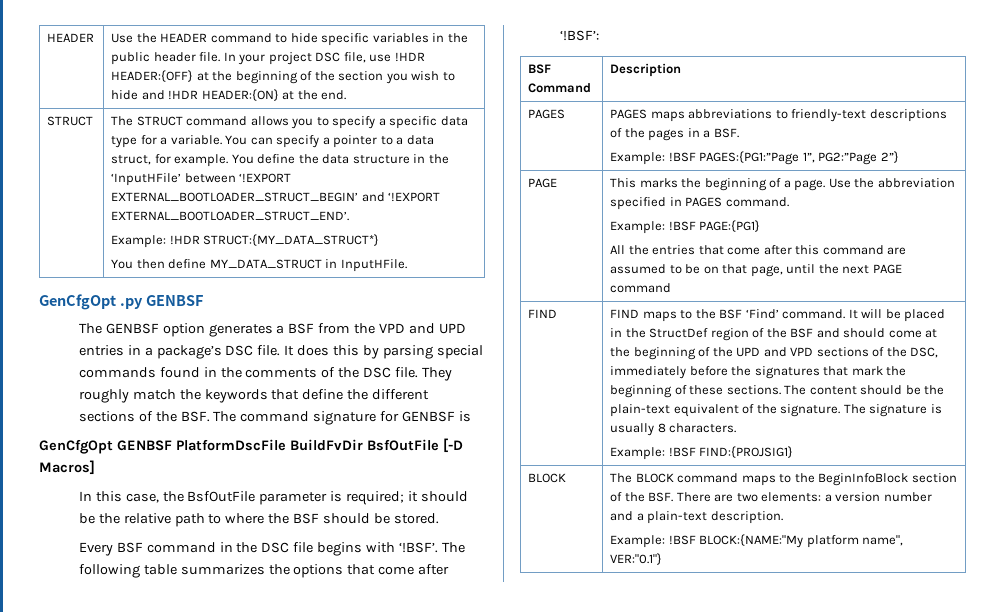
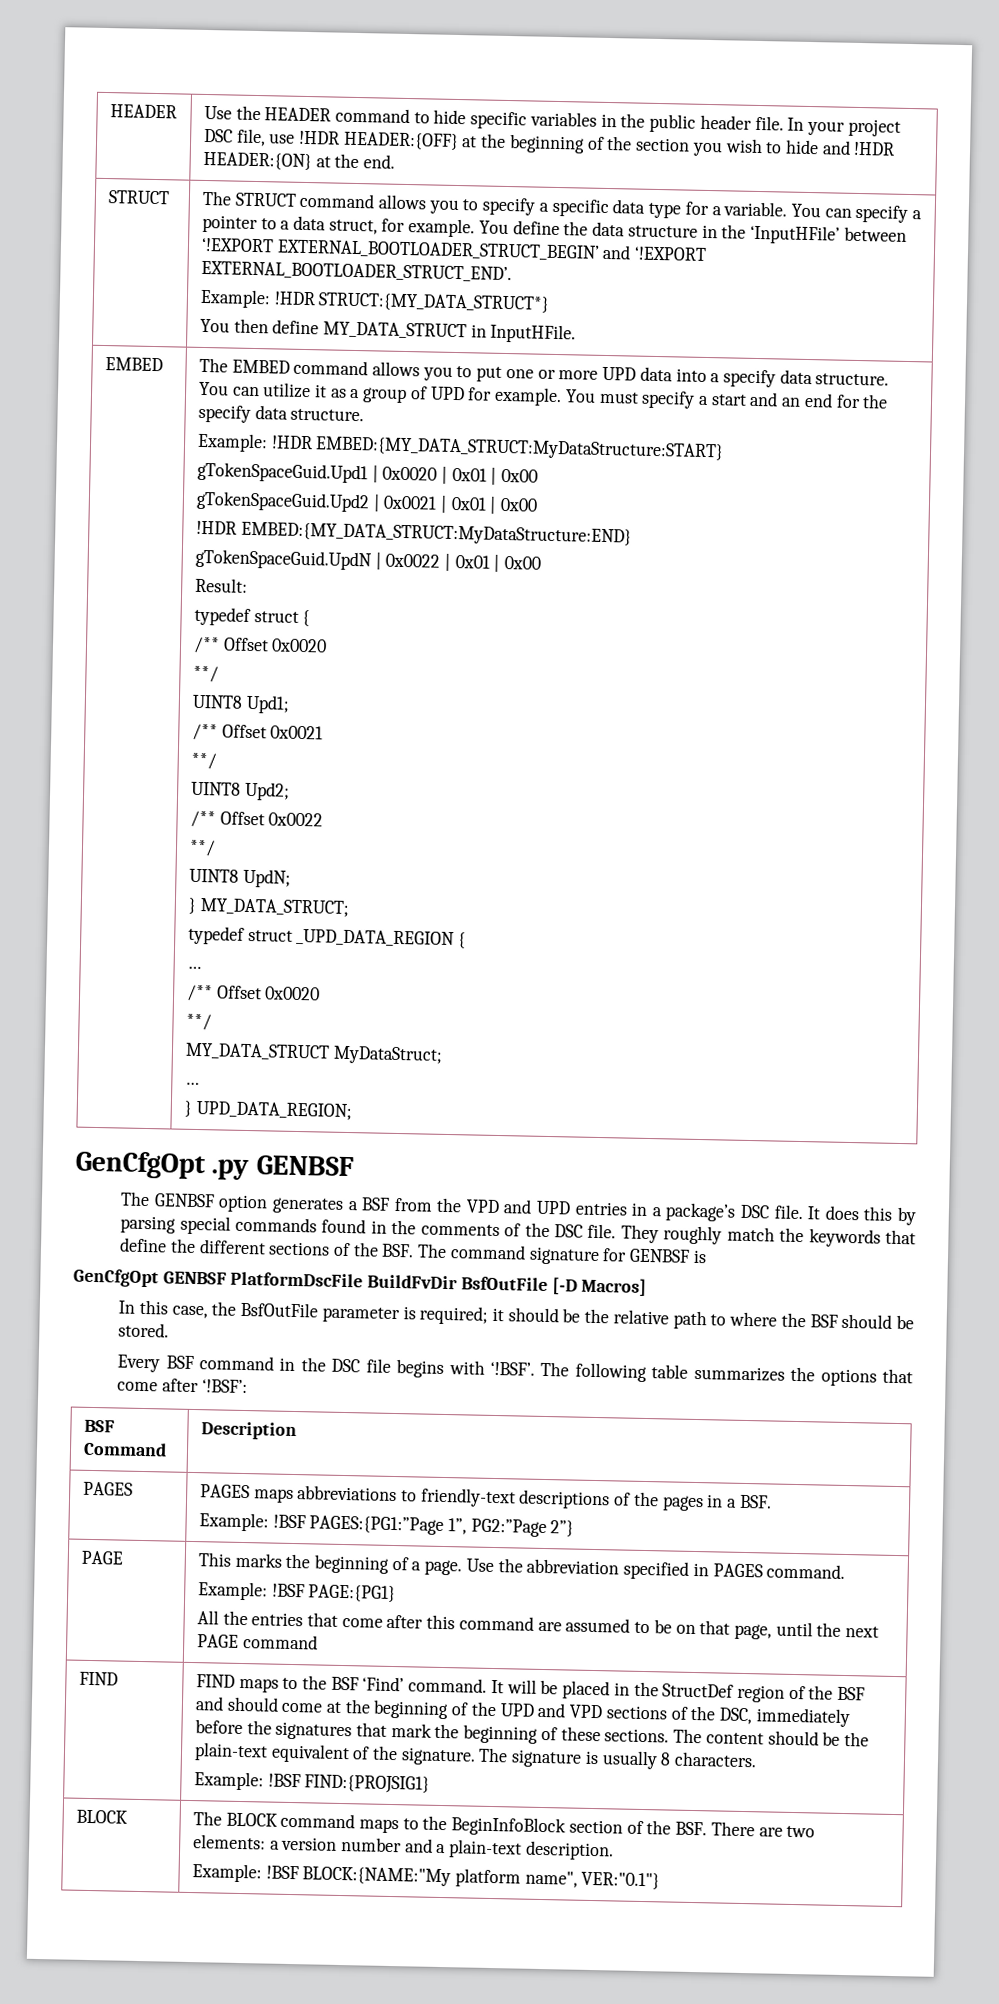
(407, 265) none -> [104,357,163,372] [198,357,890,388] [198,381,889,409] [197,404,365,423] [196,432,725,462] [196,461,539,485] [195,490,539,514] [195,520,632,547] [194,548,542,572] [194,577,248,593] [193,606,311,627] [192,636,328,654] [192,665,219,683] [191,694,290,714] [191,723,324,741] [190,752,217,770] [190,781,290,801] [189,810,324,828] [188,839,216,857] [188,868,291,888] [187,897,349,917] [187,925,466,949] [186,965,202,970] [185,984,321,1002] [185,1013,212,1031] [184,1042,443,1065] [184,1081,200,1086] [183,1100,352,1121] // EMBED | The EMBED command allows you to put one or more UPD data into a specify data structure. You can utilize it as a group of UPD for example. You must specify a start and an end for the specify data structure. // Example: !HDR EMBED:{MY_DATA_STRUCT:MyDataStructure:START} // gTokenSpaceGuid.Upd1 | 0x0020 | 0x01 | 0x00 // gTokenSpaceGuid.Upd2 | 0x0021 | 0x01 | 0x00 // !HDR EMBED:{MY_DATA_STRUCT:MyDataStructure:END} // gTokenSpaceGuid.UpdN | 0x0022 | 0x01 | 0x00 // Result: // typedef struct { // /** Offset 0x0020 // **/ // UINT8 Upd1; // /** Offset 0x0021 // **/ // UINT8 Upd2; // /** Offset 0x0022 // **/ // UINT8 UpdN; // } MY_DATA_STRUCT; // typedef struct _UPD_DATA_REGION { // … // /** Offset 0x0020 // **/ // MY_DATA_STRUCT MyDataStruct; // … // } UPD_DATA_REGION;

